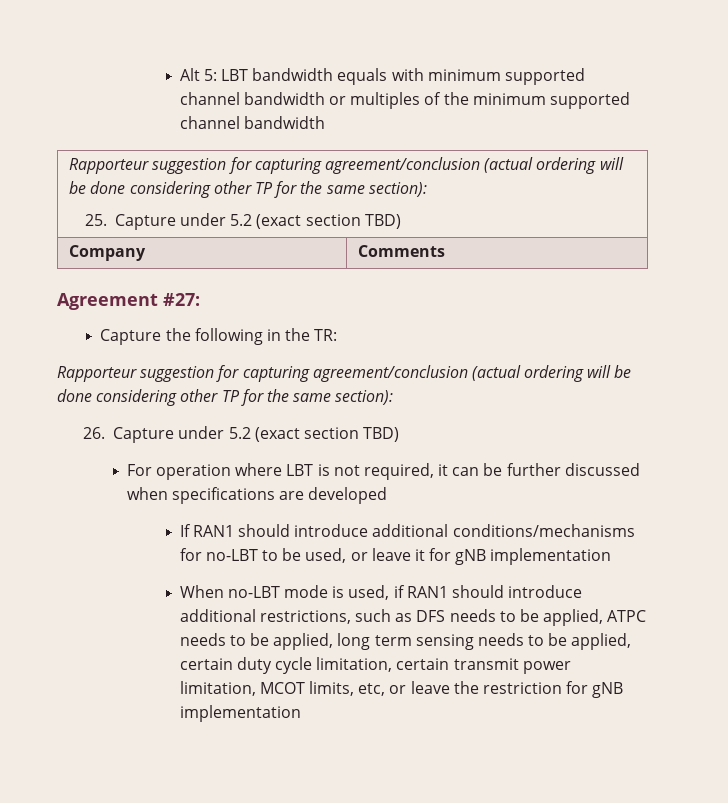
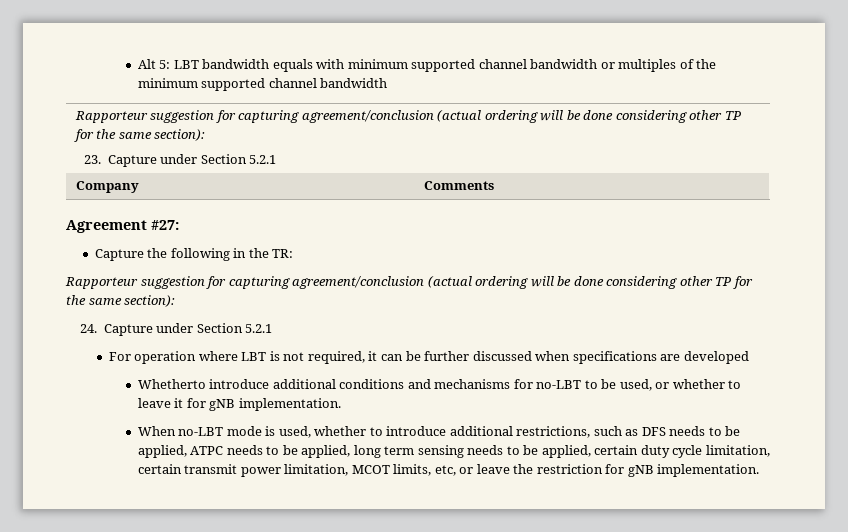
[85,213,401,230] 25. Capture under 5.2 (exact section TBD) -> [84,154,277,167] 23. Capture under Section 5.2.1
[83,426,400,443] 26. Capture under 5.2 (exact section TBD) -> [80,323,273,336] 24. Capture under Section 5.2.1
[179,524,635,537] If RAN1 should introduce additional conditions/mechanisms -> [137,379,511,389] Whetherto introduce additional conditions and mechanisms
(368, 556) none -> [672,379,742,389] whether to
[490,548,612,565] implementation -> [238,398,341,411] implementation.
[393,585,504,598] if RAN1 should -> [314,426,383,436] whether to
[179,705,301,722] implementation -> [657,464,760,477] implementation.

